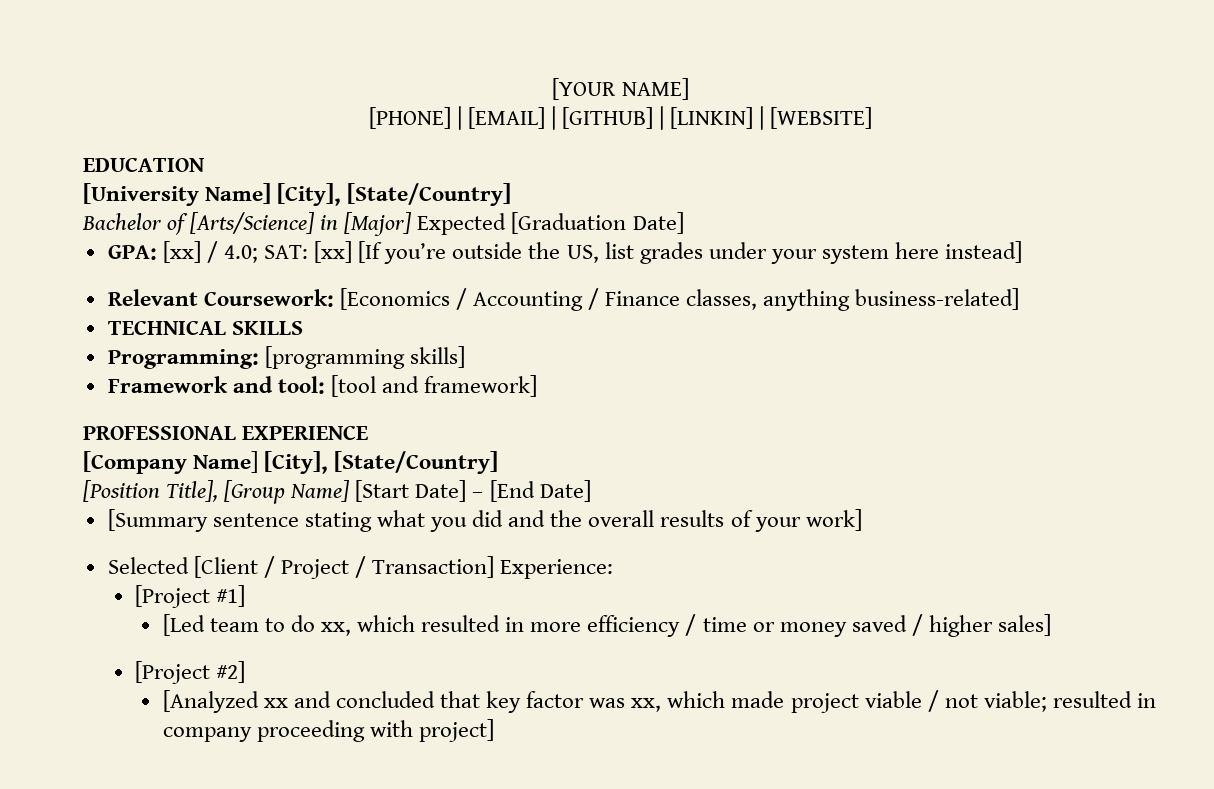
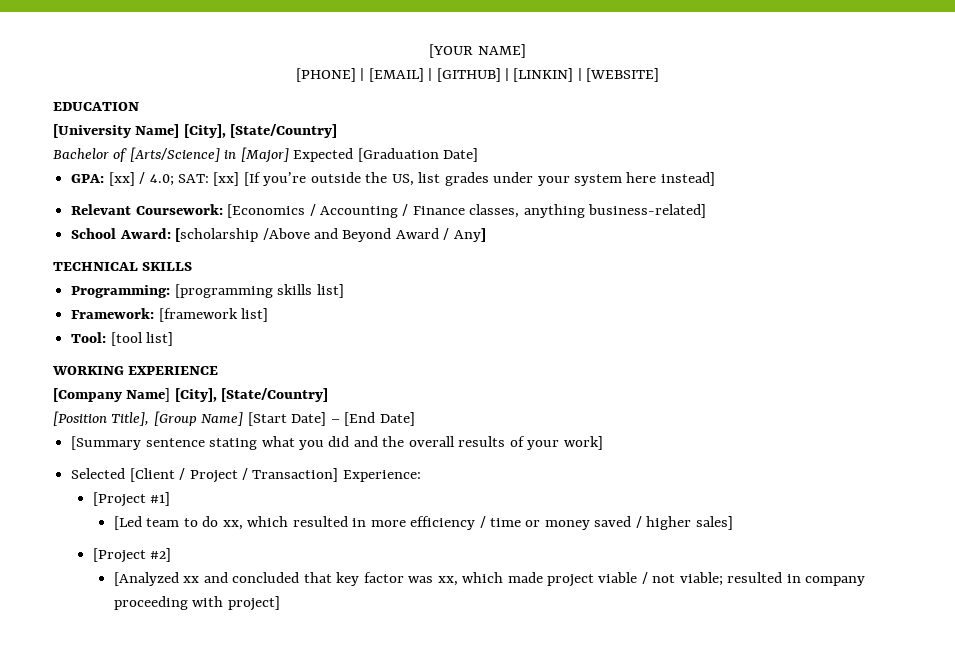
[107,320,303,335] [107,346,465,369] [107,375,538,397] [83,426,236,440] TECHNICAL SKILLS // Programming: [programming skills] // Framework and tool: [tool and framework] // PROFESSIONAL -> [71,228,486,242] [53,262,193,271] [71,284,344,298] [71,308,269,322] [71,332,174,346] [52,366,124,375] School Award: [scholarship /Above and Beyond Award / Any] // TECHNICAL SKILLS // Programming: [programming skills list] // Framework: [framework list] // Tool: [tool list] // WORKING

